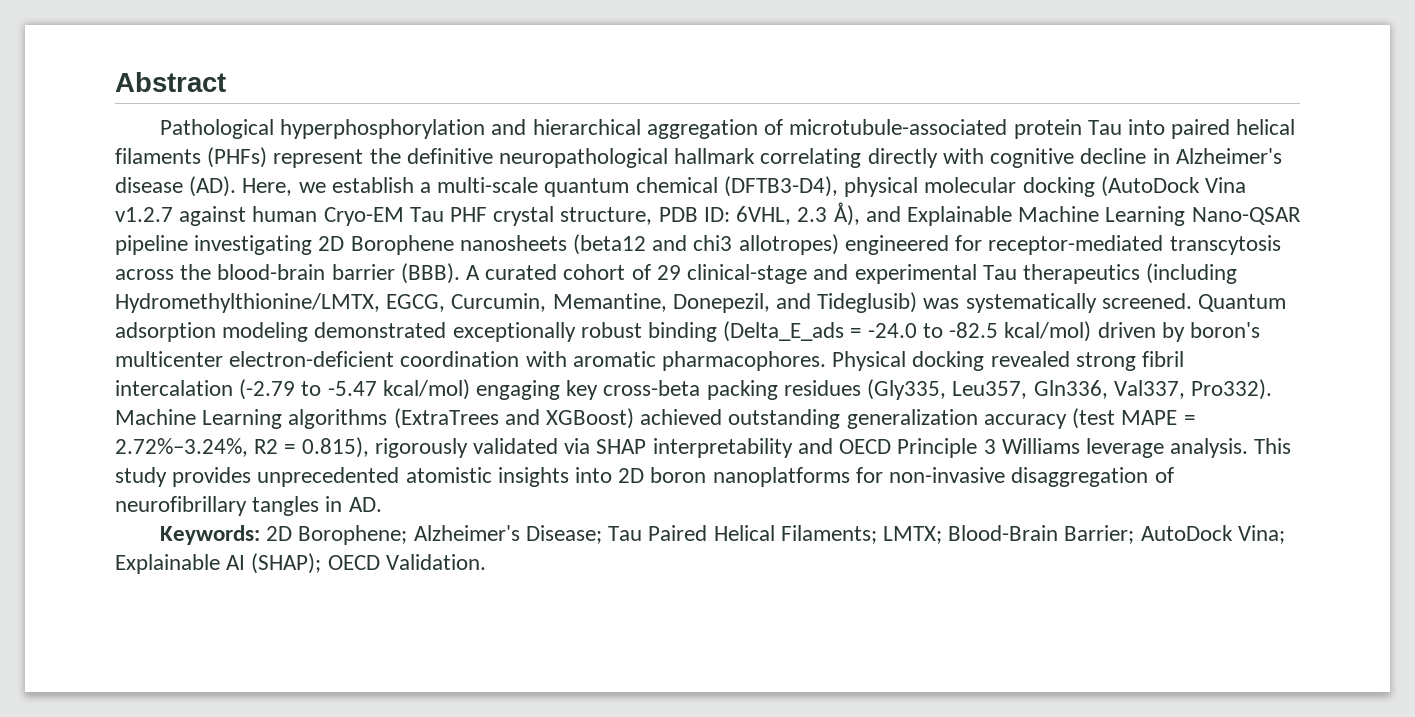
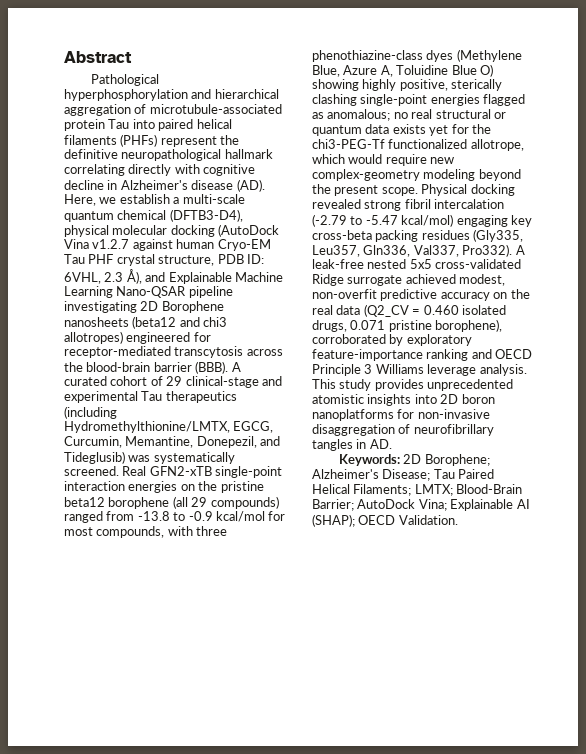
[1198,294,1287,312] [115,321,1260,342] [115,351,827,371] Quantum adsorption modeling demonstrated exceptionally robust binding (Delta_E_ads = -24.0 to -82.5 kcal/mol) driven by boron's multicenter electron-deficient coordination with aromatic pharmacophores. -> [122,466,283,478] [64,481,264,493] [64,496,279,509] [64,511,286,523] [64,526,228,538] [312,49,522,62] [312,64,493,77] [312,79,503,91] [312,94,526,106] [312,109,506,121] [312,124,491,136] [312,139,524,151] [312,154,455,166] [312,169,521,181] [312,184,418,196] Real GFN2-xTB single-point interaction energies on the pristine beta12 borophene (all 29 compounds) ranged from -13.8 to -0.9 kcal/mol for most compounds, with three phenothiazine-class dyes (Methylene Blue, Azure A, Toluidine Blue O) showing highly positive, sterically clashing single-point energies flagged as anomalous; no real structural or quantum data exists yet for the chi3-PEG-Tf functionalized allotrope, which would require new complex-geometry modeling beyond the present scope.
[115,408,1195,429] [115,437,793,458] Machine Learning algorithms (ExtraTrees and XGBoost) achieved outstanding generalization accuracy (test MAPE = 2.72%–3.24%, R2 = 0.815), rigorously validated via SHAP interpretability -> [515,245,525,255] [312,259,522,269] [312,274,506,286] [312,289,530,301] [312,304,506,317] [312,319,503,332] [312,334,472,346] [312,349,469,361] A leak-free nested 5x5 cross-validated Ridge surrogate achieved modest, non-overfit predictive accuracy on the real data (Q2_CV = 0.460 isolated drugs, 0.071 pristine borophene), corroborated by exploratory feature-importance ranking

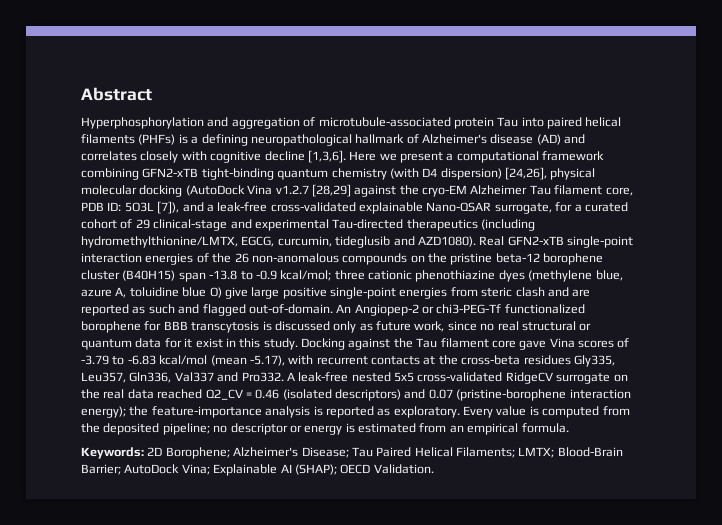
[90,74,159,86] [64,89,279,101] Pathological hyperphosphorylation and hierarchical -> [81,117,229,129] Hyperphosphorylation and
[160,135,240,147] [64,149,273,161] [64,164,256,176] [64,179,265,192] [64,194,245,206] [64,209,243,222] represent the definitive neuropathological hallmark correlating directly with cognitive decline in Alzheimer's disease (AD). Here, we establish a multi-scale quantum chemical (DFTB3-D4), -> [178,134,586,146] [81,150,605,163] [81,167,547,180] is a defining neuropathological hallmark of Alzheimer's disease (AD) and correlates closely with cognitive decline [1,3,6]. Here we present a computational framework combining GFN2-xTB tight-binding quantum chemistry (with D4 dispersion) [24,26],
[132,239,271,251] [64,254,264,266] [64,269,283,284] [64,286,233,298] [64,301,224,313] [64,316,228,329] [64,331,211,344] [64,346,283,358] [64,361,241,374] against human Cryo-EM Tau PHF crystal structure, PDB ID: 6VHL, 2.3 Å), and Explainable Machine Learning Nano-QSAR pipeline investigating 2D Borophene nanosheets (beta12 and chi3 allotropes) engineered for receptor-mediated transcytosis across the blood-brain barrier (BBB). A -> [311,184,633,197] [81,201,582,214] [28,29] against the cryo-EM Alzheimer Tau filament core, PDB ID: 5O3L [7]), and a leak-free cross-validated explainable Nano-QSAR surrogate, for a
[141,391,163,401] Tau -> [332,219,404,229] Tau-directed
[64,421,274,433] [64,436,281,448] [64,451,235,464] [64,466,119,476] Hydromethylthionine/LMTX, EGCG, Curcumin, Memantine, Donepezil, and Tideglusib) was systematically screened. -> [81,236,476,248] hydromethylthionine/LMTX, EGCG, curcumin, tideglusib and AZD1080).
[180,481,264,493] [64,496,279,509] [64,511,286,523] [64,526,228,538] [312,49,522,62] [312,64,493,77] [312,79,503,91] [312,94,526,106] [312,109,391,121] on the pristine beta12 borophene (all 29 compounds) ranged from -13.8 to -0.9 kcal/mol for most compounds, with three phenothiazine-class dyes (Methylene Blue, Azure A, Toluidine Blue O) showing highly positive, sterically clashing single-point energies flagged as anomalous; -> [196,253,604,265] [81,270,623,282] [81,287,591,299] [81,304,585,316] [81,321,477,333] of the 26 non-anomalous compounds on the pristine beta-12 borophene cluster (B40H15) span -13.8 to -0.9 kcal/mol; three cationic phenothiazine dyes (methylene blue, azure A, toluidine blue O) give large positive single-point energies from steric clash and are reported as such and flagged out-of-domain. An Angiopep-2 or chi3-PEG-Tf functionalized borophene for BBB transcytosis is discussed only as future work, since
[392,124,491,136] [312,139,524,151] [312,154,455,166] [312,169,521,181] [312,184,515,196] [312,199,505,211] [312,214,532,227] [312,229,524,242] [312,244,513,257] exists yet for the chi3-PEG-Tf functionalized allotrope, which would require new complex-geometry modeling beyond the present scope. Physical docking revealed strong fibril intercalation (-2.79 to -5.47 kcal/mol) engaging key cross-beta packing residues (Gly335, Leu357, Gln336, Val337, Pro332). -> [164,338,630,350] [81,355,615,367] [81,372,284,383] for it exist in this study. Docking against the Tau filament core gave Vina scores of -3.79 to -6.83 kcal/mol (mean -5.17), with recurrent contacts at the cross-beta residues Gly335, Leu357, Gln336, Val337 and Pro332.
[312,274,506,286] [312,289,530,301] [312,304,506,317] [312,319,503,332] [312,334,472,346] [312,349,533,361] [312,364,527,376] [312,379,514,391] [312,394,495,406] [312,409,490,421] [312,424,494,436] [312,439,392,451] Ridge surrogate achieved modest, non-overfit predictive accuracy on the real data (Q2_CV = 0.460 isolated drugs, 0.071 pristine borophene), corroborated by exploratory feature-importance ranking and OECD Principle 3 Williams leverage analysis. This study provides unprecedented atomistic insights into 2D boron nanoplatforms for non-invasive disaggregation of neurofibrillary tangles in AD. -> [505,372,628,384] [81,389,631,401] [81,406,630,418] [81,423,569,435] RidgeCV surrogate on the real data reached Q2_CV = 0.46 (isolated descriptors) and 0.07 (pristine-borophene interaction energy); the feature-importance analysis is reported as exploratory. Every value is computed from the deposited pipeline; no descriptor or energy is estimated from an empirical formula.

